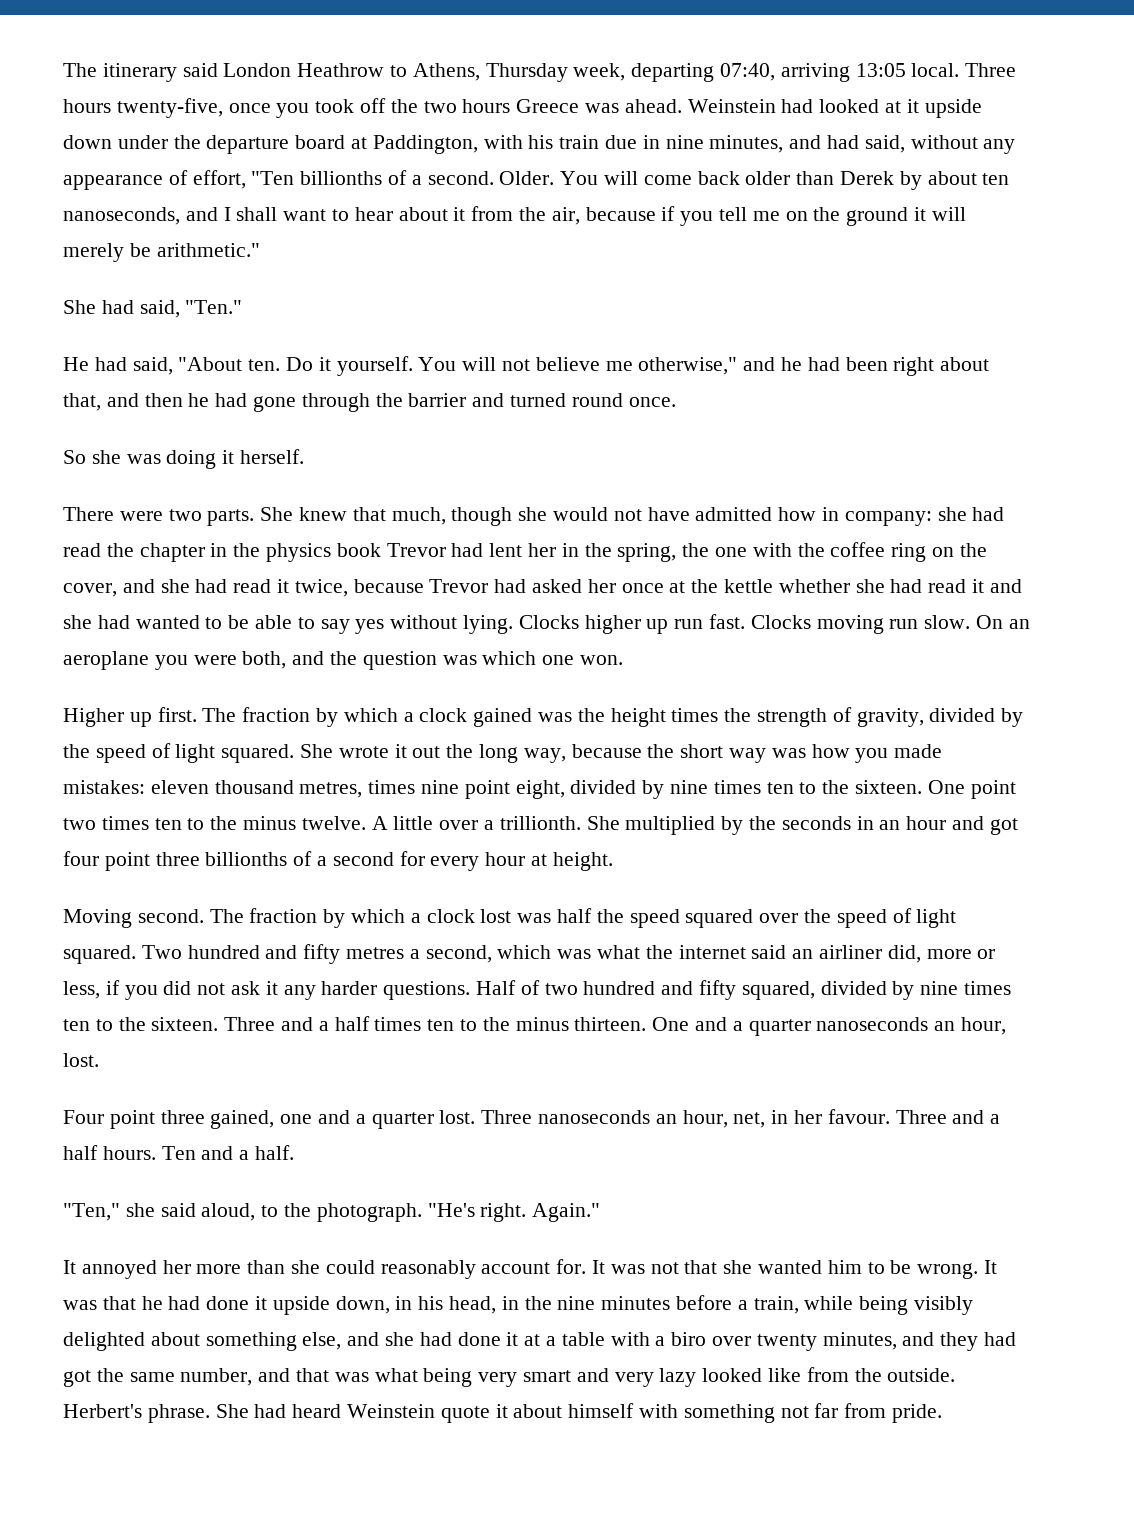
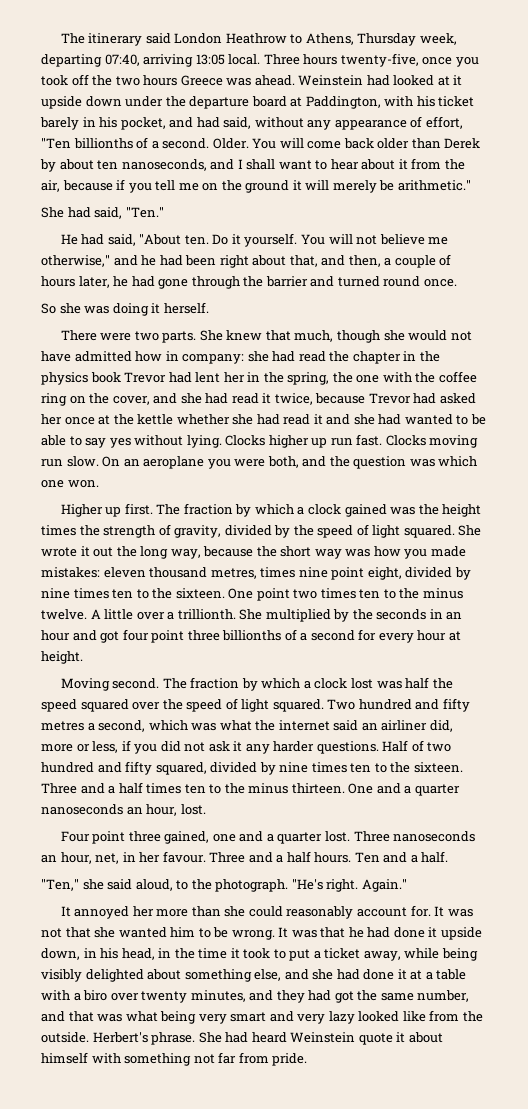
[559,135,784,153] train due in nine minutes, -> [438,96,475,107] [40,117,166,130] ticket barely in his pocket,
[144,393,183,407] then -> [348,254,452,268] [41,276,110,288] then, a couple of hours later,
[557,1295,799,1314] nine minutes before a train, -> [198,948,401,961] time it took to put a ticket away,

